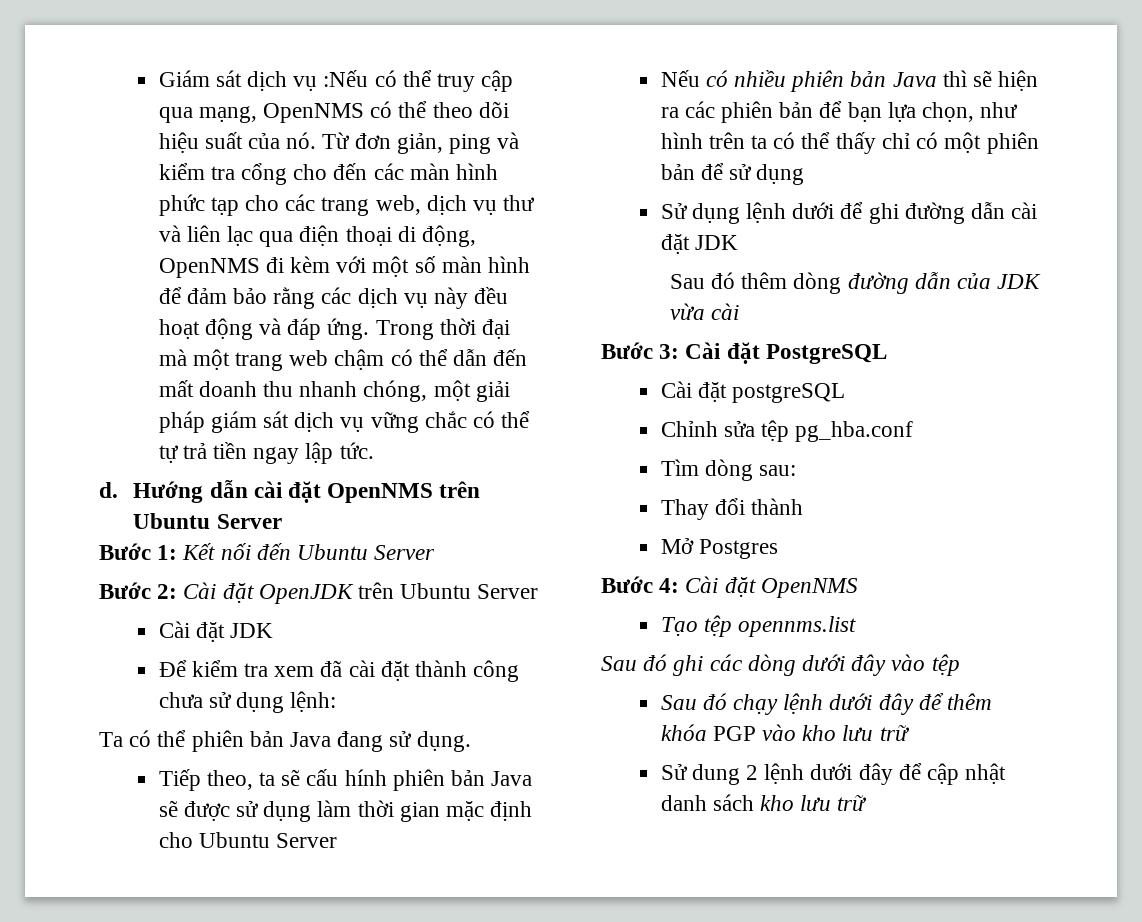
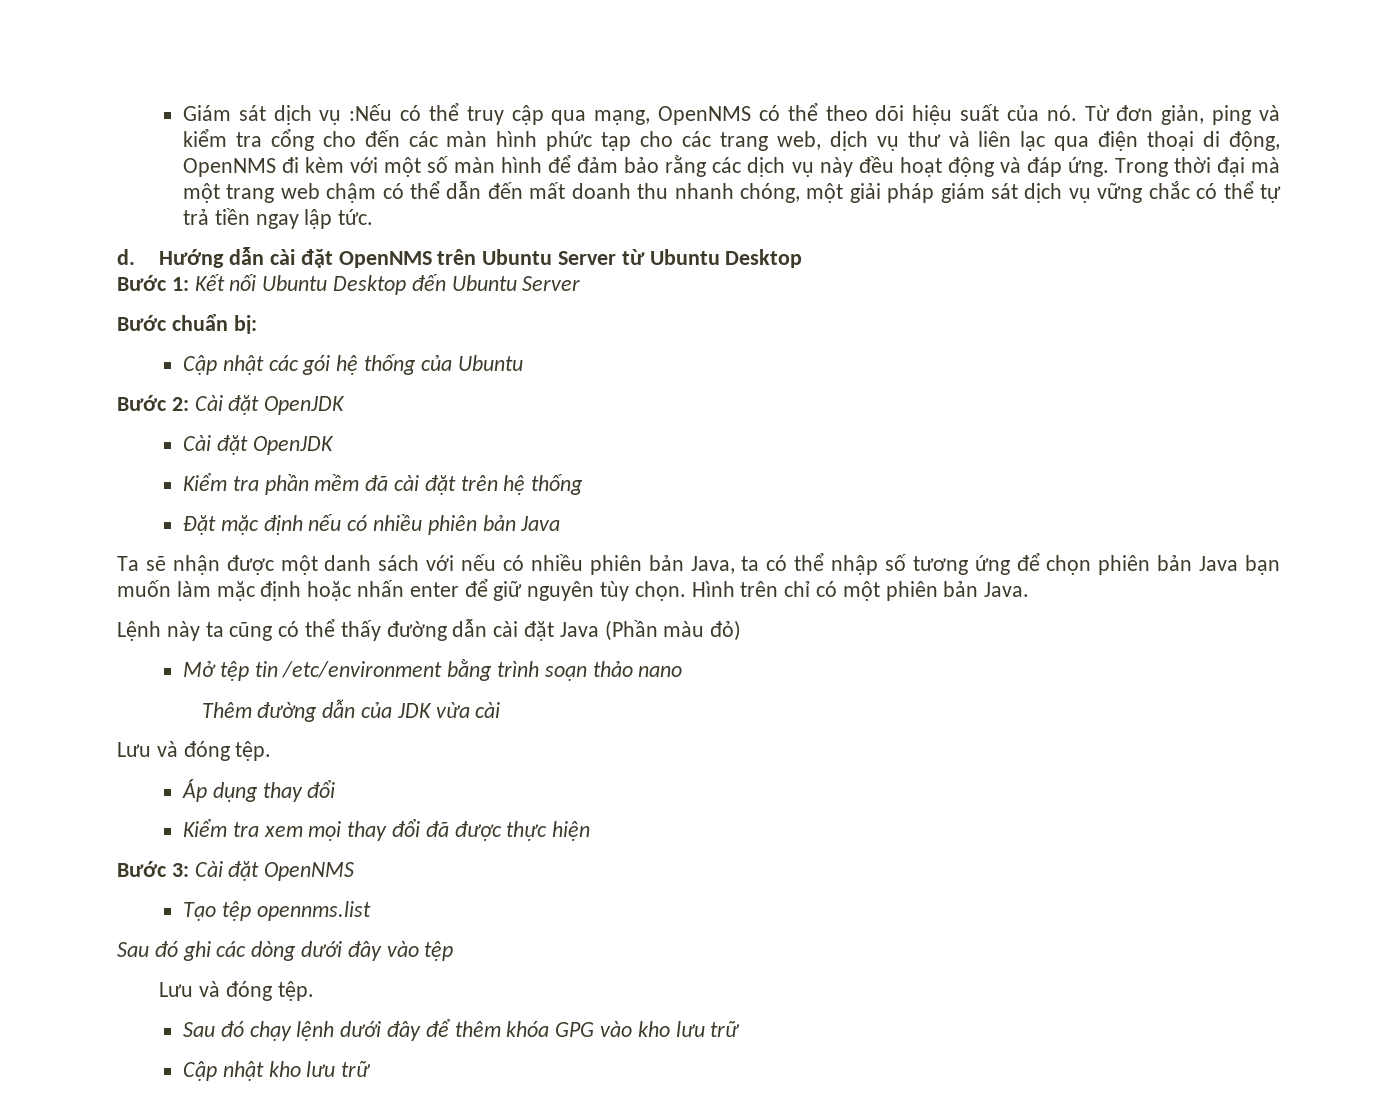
(282, 521) none -> [621,249,803,268] từ Ubuntu Desktop
(251, 551) none -> [262,275,407,295] Ubuntu Desktop
(436, 552) none -> [117,314,257,334] [182,354,523,375] // Bước chuẩn bị: // Cập nhật các gói hệ thống của Ubuntu
[358,582,539,599] [158,621,274,642] [158,660,520,682] [158,691,337,713] [99,730,471,752] [158,769,533,791] [158,800,533,822] [158,832,338,848] [660,70,700,87] trên Ubuntu Server // Cài đặt JDK // Để kiểm tra xem đã cài đặt thành công chưa sử dụng lệnh: // Ta có thể phiên bản Java đang sử dụng. // Tiếp theo, ta sẽ cấu hính phiên bản Java sẽ được sử dụng làm thời gian mặc định cho Ubuntu Server // Nếu -> [182,435,334,455] [182,473,584,495] [182,514,342,535] // Cài đặt OpenJDK // Kiểm tra phần mềm đã cài đặt trên hệ thống // Đặt mặc định nếu
[942,70,1039,91] [660,101,1019,123] [660,132,876,154] thì sẽ hiện ra các phiên bản để bạn lựa chọn, như hình trên ta có thể thấy -> [117,553,1280,575] [117,579,779,601] // Ta sẽ nhận được một danh sách với nếu có nhiều phiên bản Java, ta có thể nhập số tương ứng để chọn phiên bản Java bạn muốn làm mặc định hoặc nhấn enter để giữ nguyên tùy chọn. Hình trên
[700,163,805,185] [660,202,1038,224] [660,234,738,254] [669,272,842,294] để sử dụng // Sử dụng lệnh dưới để ghi đường dẫn cài đặt JDK // Sau đó thêm dòng -> [984,582,1030,597] [117,619,742,641] [182,659,683,681] [201,702,252,718] Java. // Lệnh này ta cũng có thể thấy đường dẫn cài đặt Java (Phần màu đỏ) // Mở tệp tin /etc/environment bằng trình soạn thảo nano // Thêm
[601,342,887,364] [660,381,846,403] [660,420,914,442] [660,459,797,481] [660,498,804,520] [660,538,778,559] [601,576,680,593] Bước 3: Cài đặt PostgreSQL // Cài đặt postgreSQL // Chỉnh sửa tệp pg_hba.conf // Tìm dòng sau: // Thay đổi thành // Mở Postgres // Bước 4: -> [117,741,272,761] [181,779,336,802] [182,819,591,841] [117,861,189,877] Lưu và đóng tệp. // Áp dụng thay đổi // Kiểm tra xem mọi thay đổi đã được thực hiện // Bước 3:
(960, 665) none -> [159,981,314,1001] // Lưu và đóng tệp.
[712,726,756,741] PGP -> [555,1022,595,1037] GPG
[660,763,1007,785] [660,794,754,811] Sử dung 2 lệnh dưới đây để cập nhật danh sách -> [182,1061,264,1081] Cập nhật

